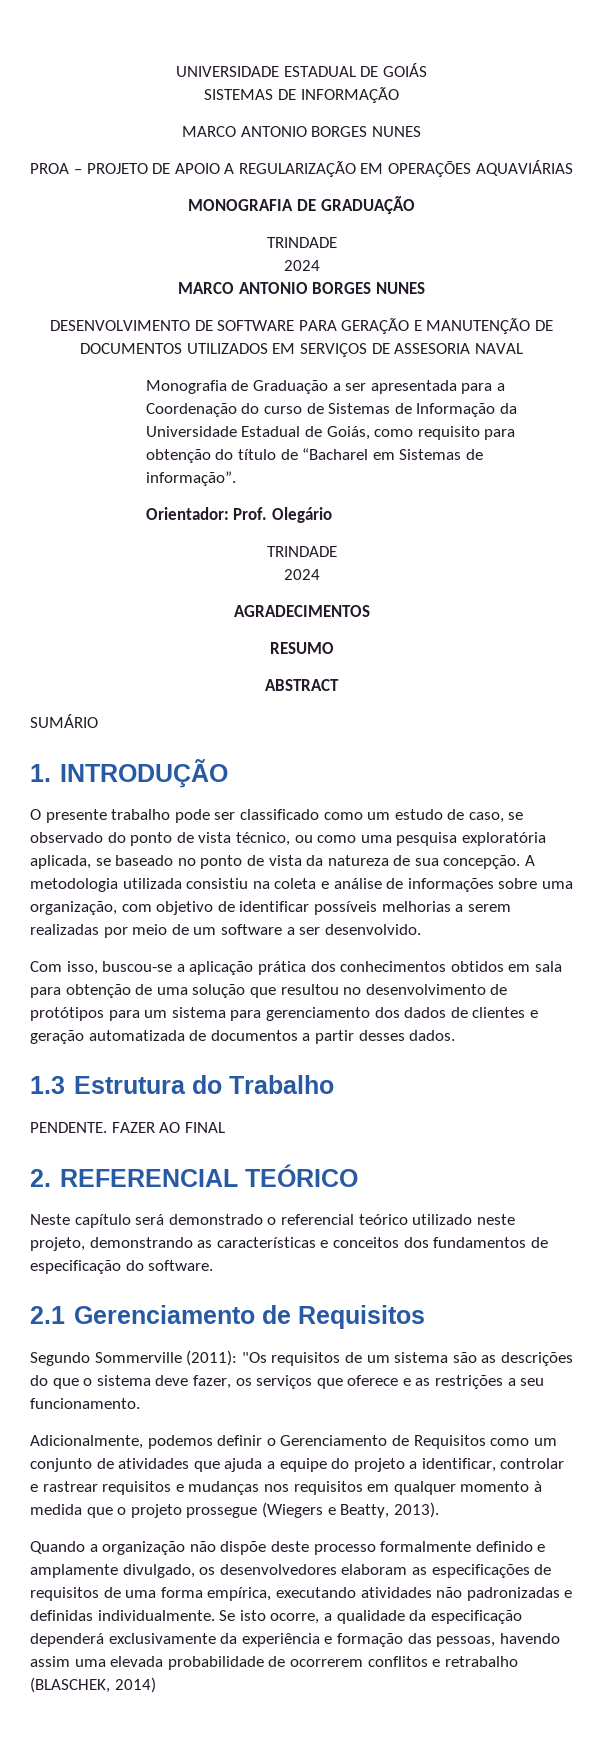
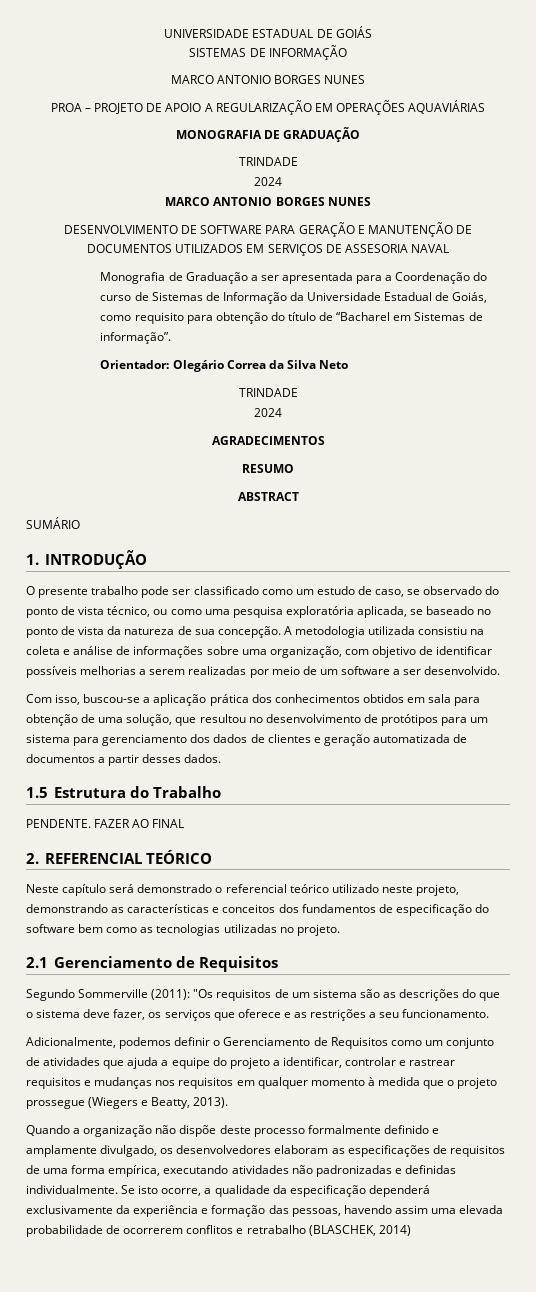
[233,507,268,520] Prof. -> (170, 364) none
(332, 515) none -> [226,360,349,369] Correa da Silva Neto
[192,984,246,998] solução -> [126,714,173,726] solução,
[30,1076,65,1094] 1.3 -> [26,787,48,798] 1.5
[148,1260,214,1271] software. -> [26,924,340,936] software bem como as tecnologias utilizadas no projeto.

